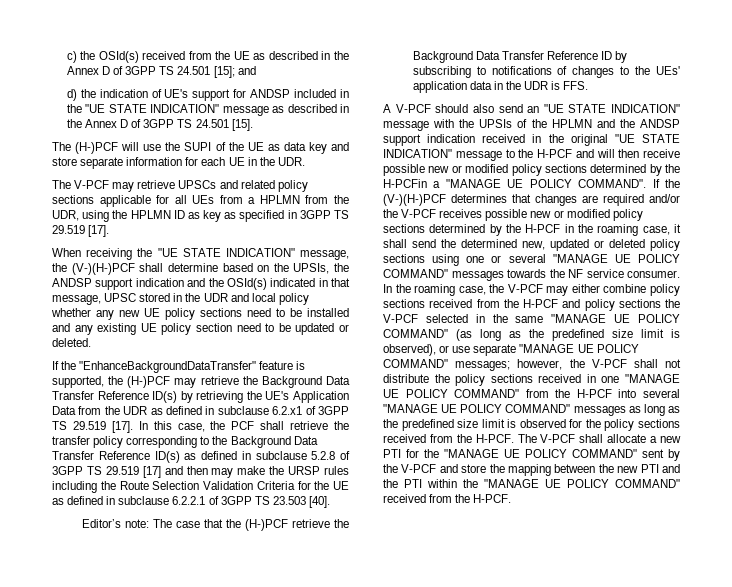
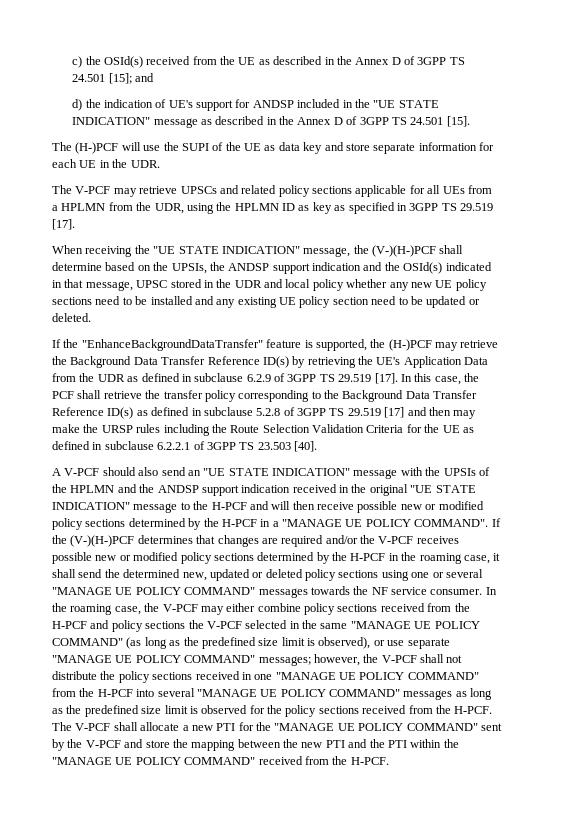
[272,406,303,415] 6.2.x1 -> [246,374,271,382] 6.2.9
[81,519,349,531] [412,51,628,63] [412,66,680,78] [412,81,589,93] // Editor’s note: The case that the (H-)PCF retrieve the Background Data Transfer Reference ID by subscribing to notifications of changes to the UEs' application data in the UDR is FFS. -> (317, 446) none
[383,179,427,188] H-PCFin -> [221,519,271,527] H-PCF in

